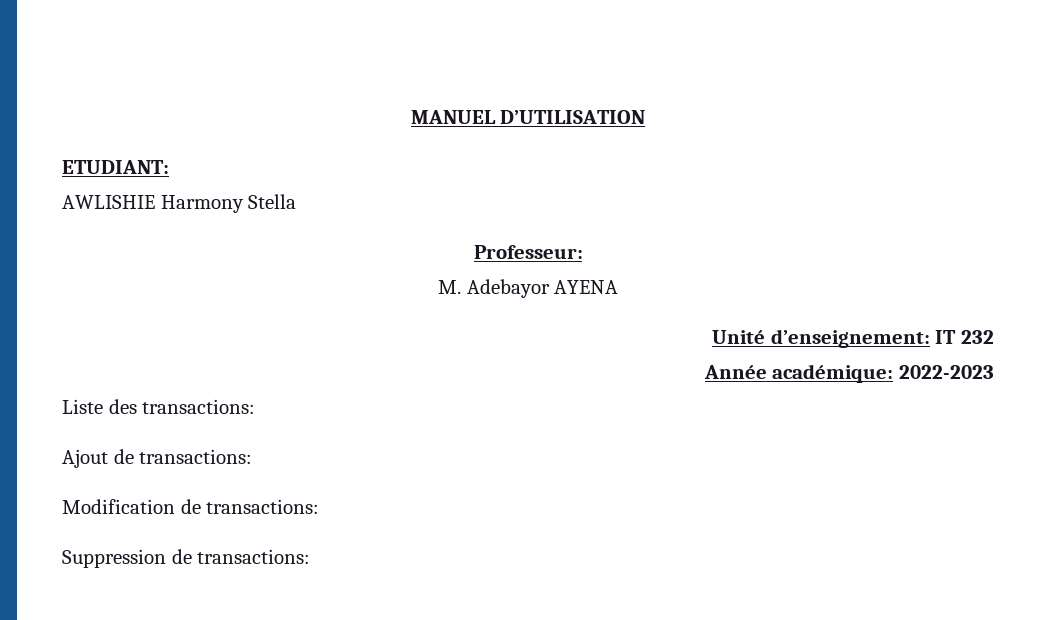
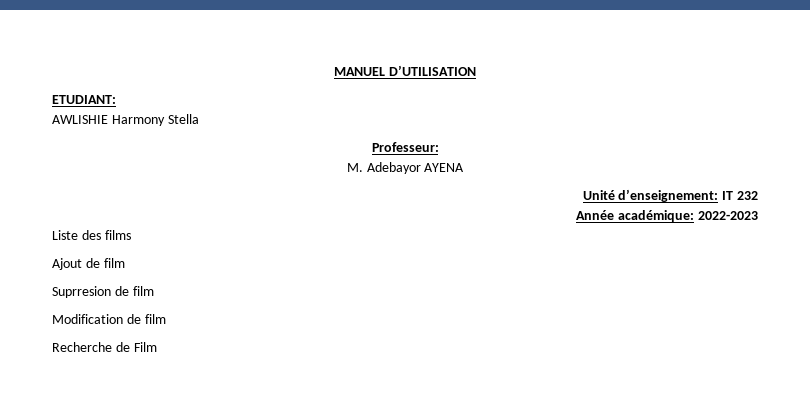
[142,399,256,414] transactions: -> [104,230,131,240] films
[139,449,253,464] [62,499,320,514] [62,549,311,568] transactions: // Modification de transactions: // Suppression de transactions: -> [103,258,125,268] [52,286,154,298] [52,314,166,324] [52,342,157,352] film // Suprresion de film // Modification de film // Recherche de Film

